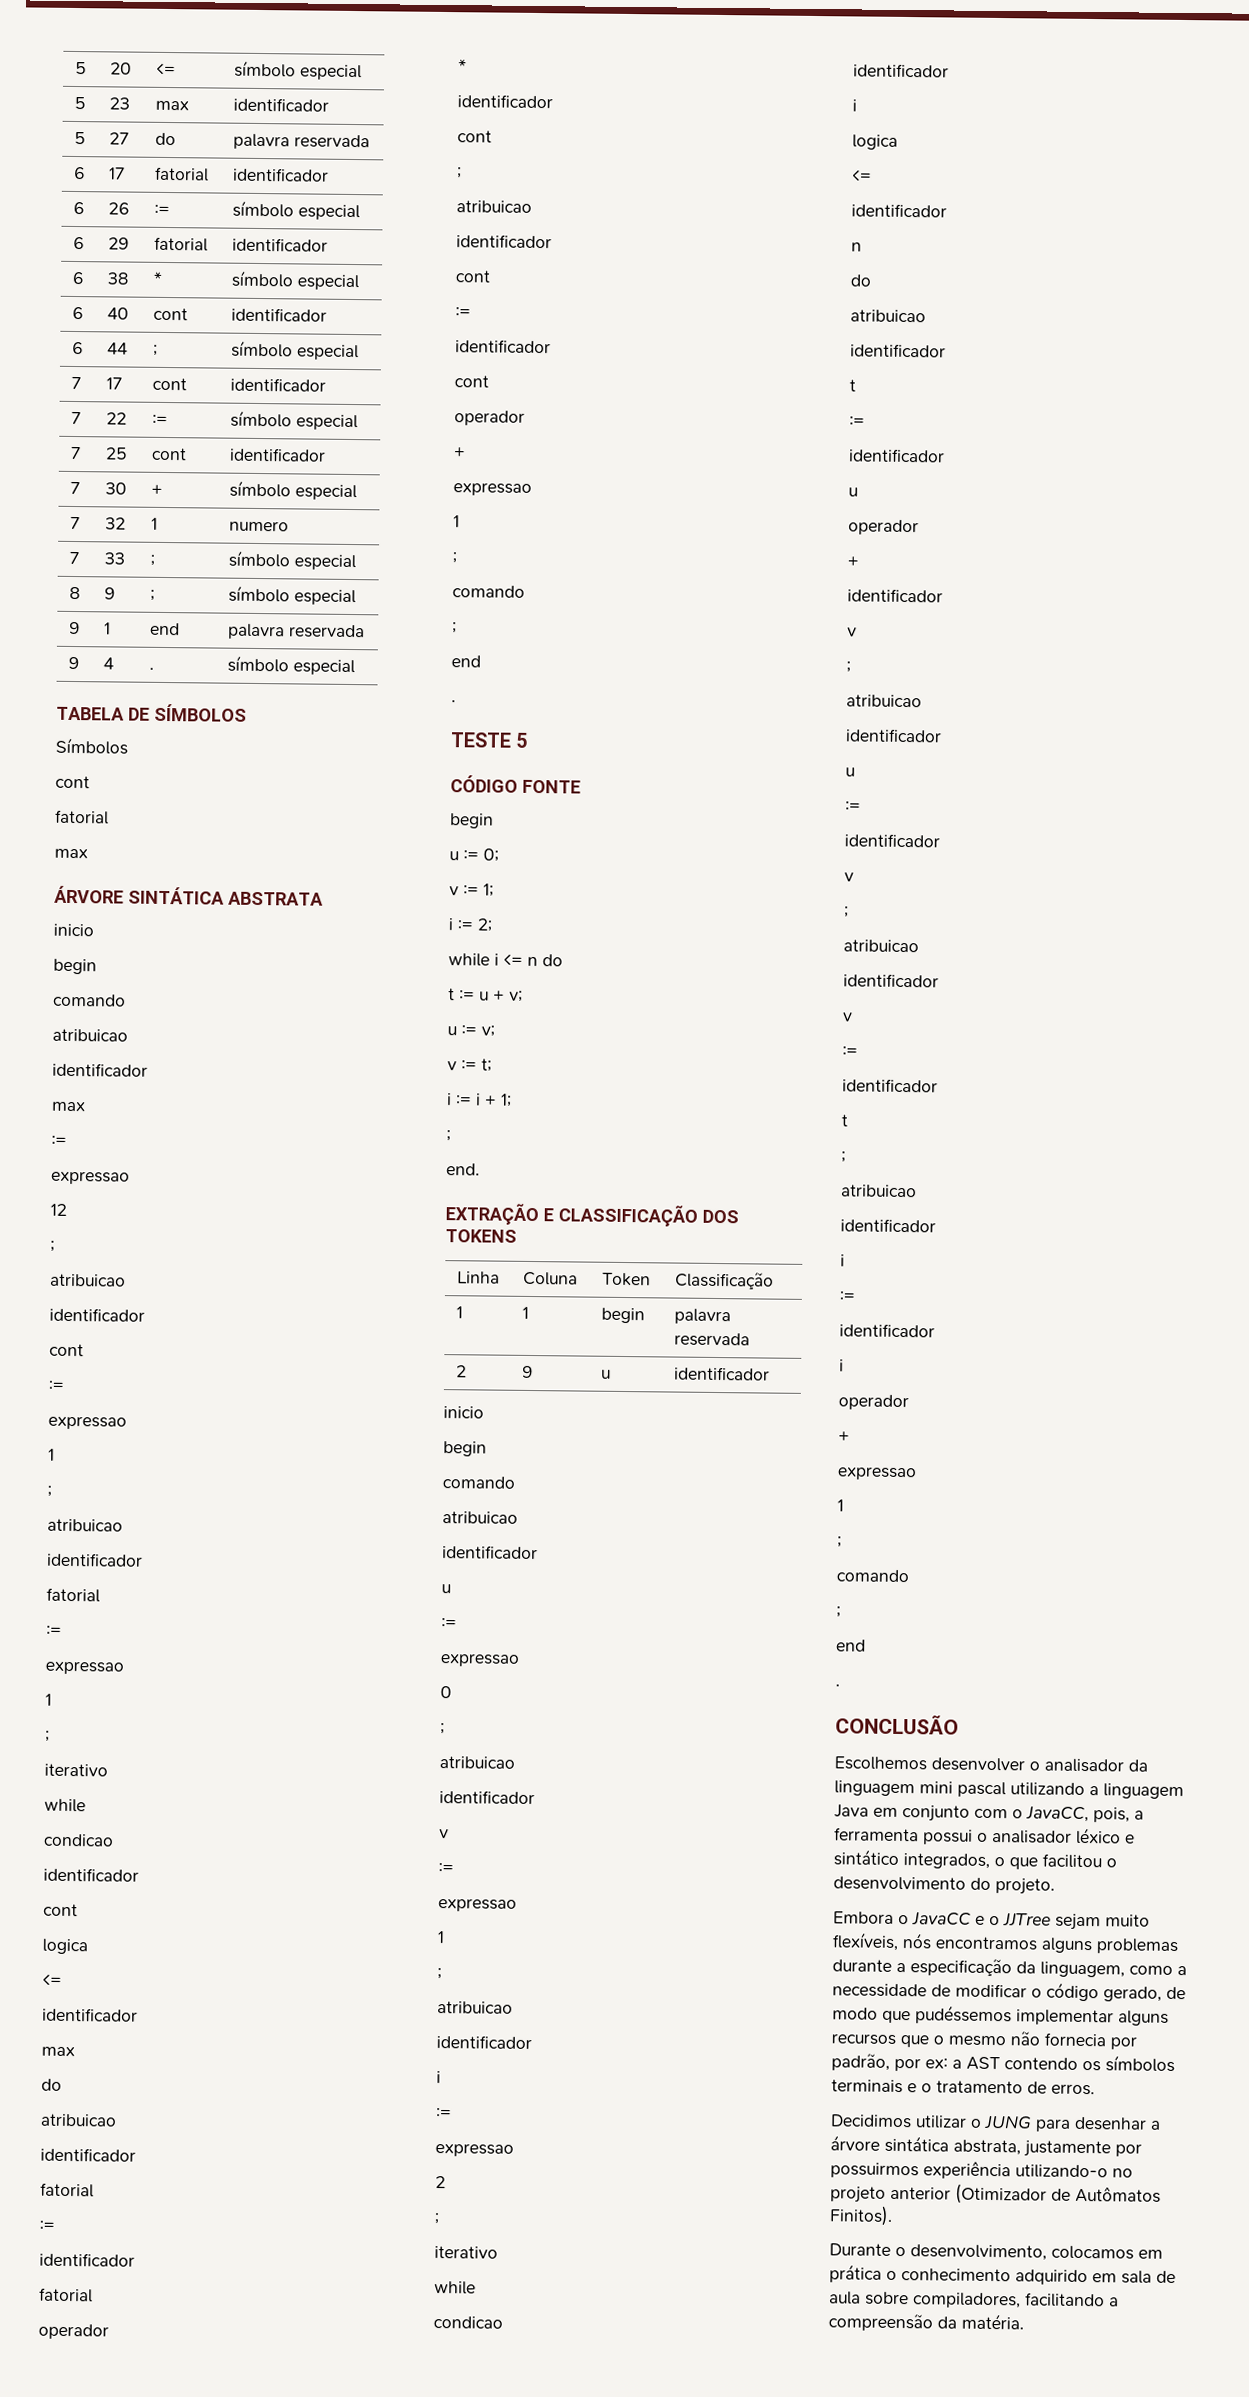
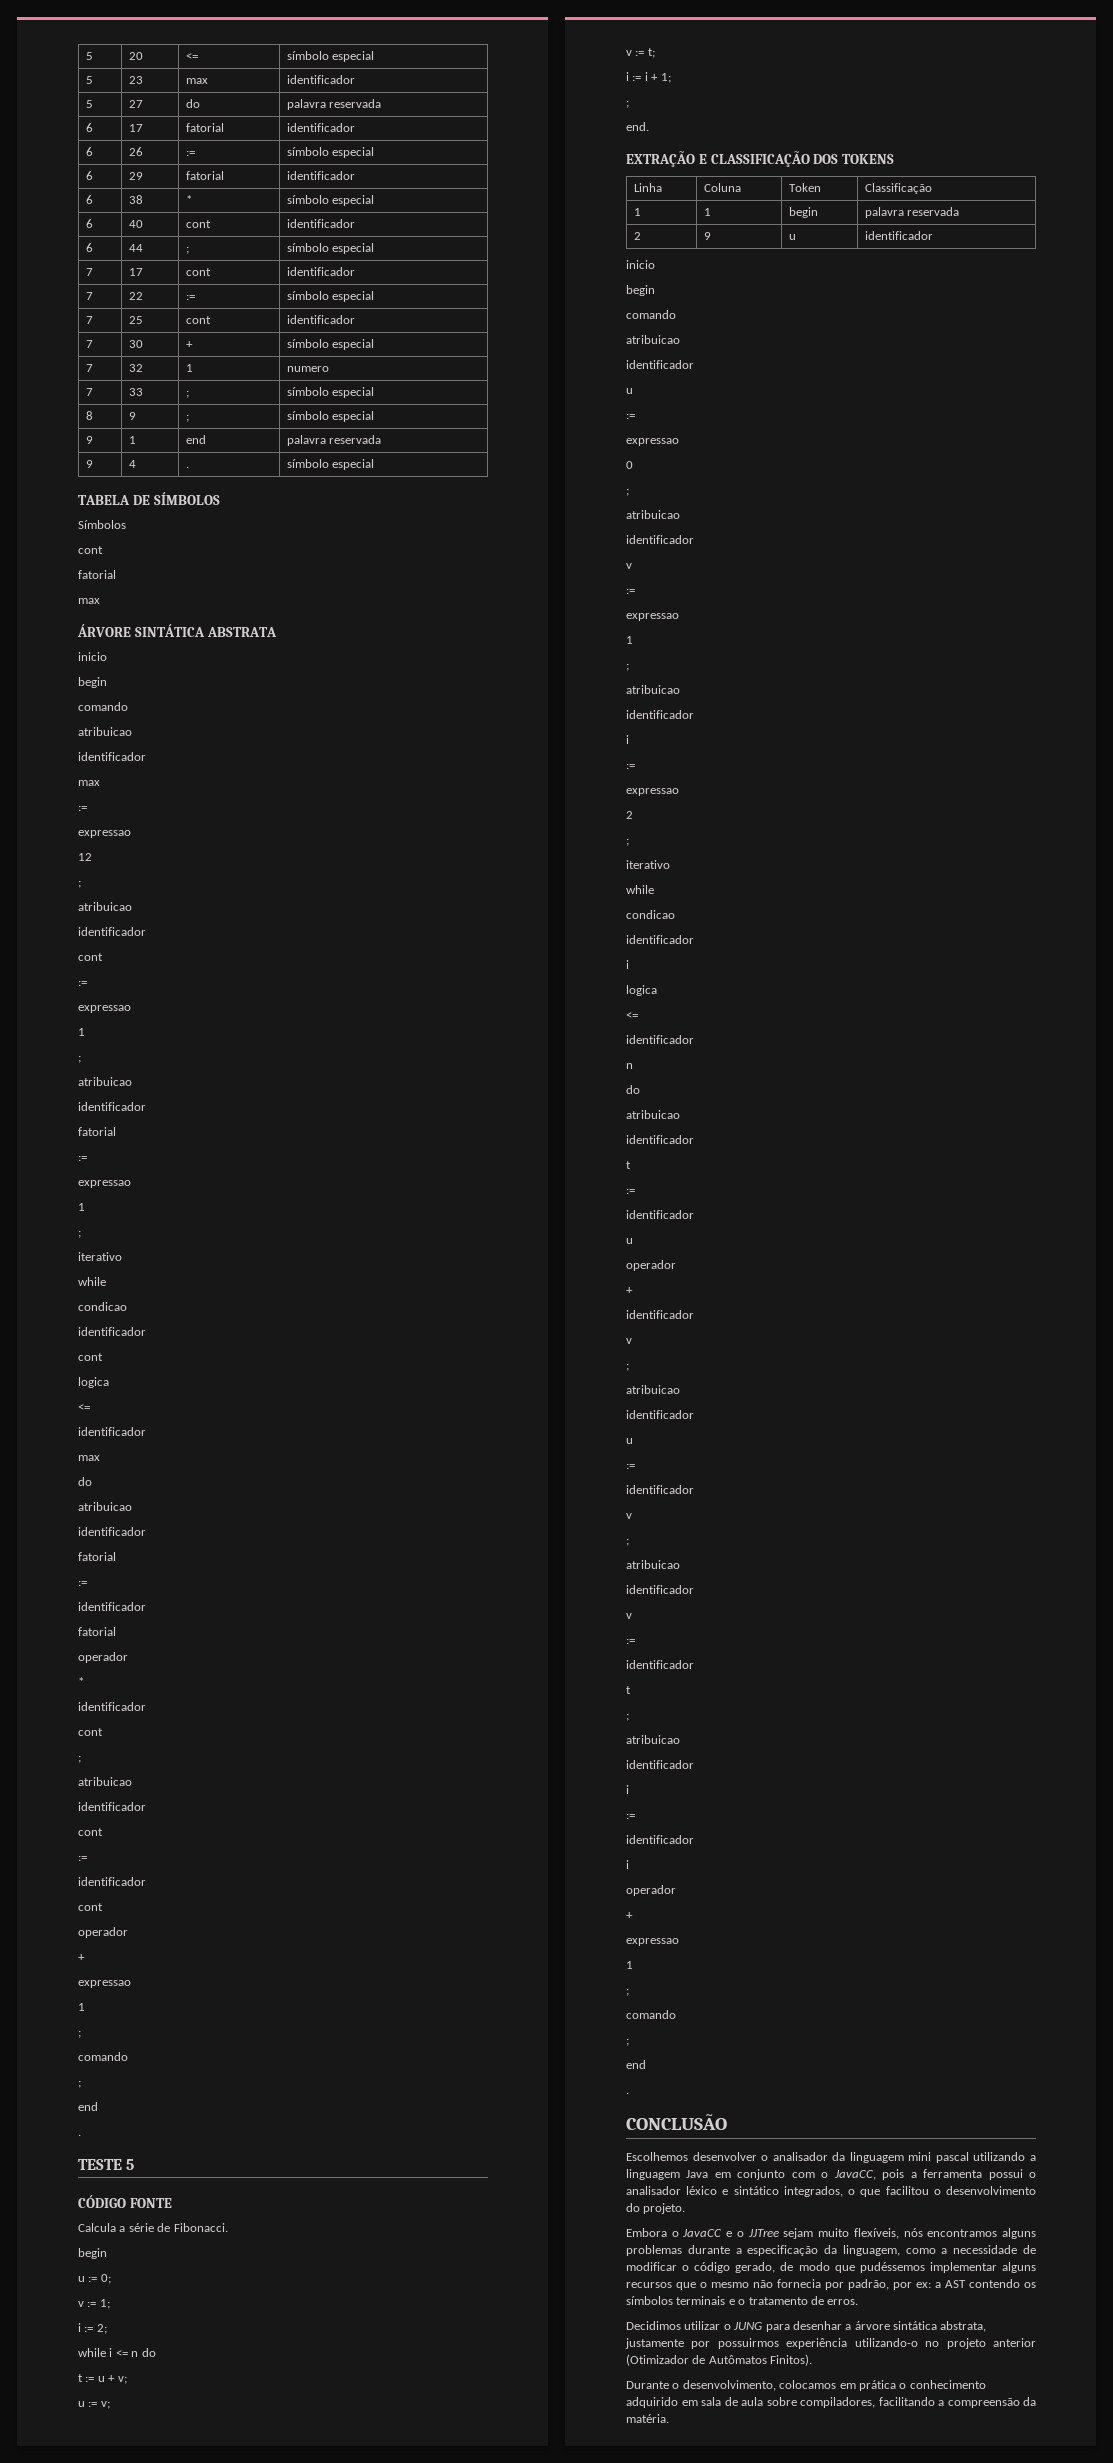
(581, 786) none -> [78,2223,228,2232] // Calcula a série de Fibonacci.
[1093,1807,1130,1823] pois, -> [882,2169,905,2180] pois

